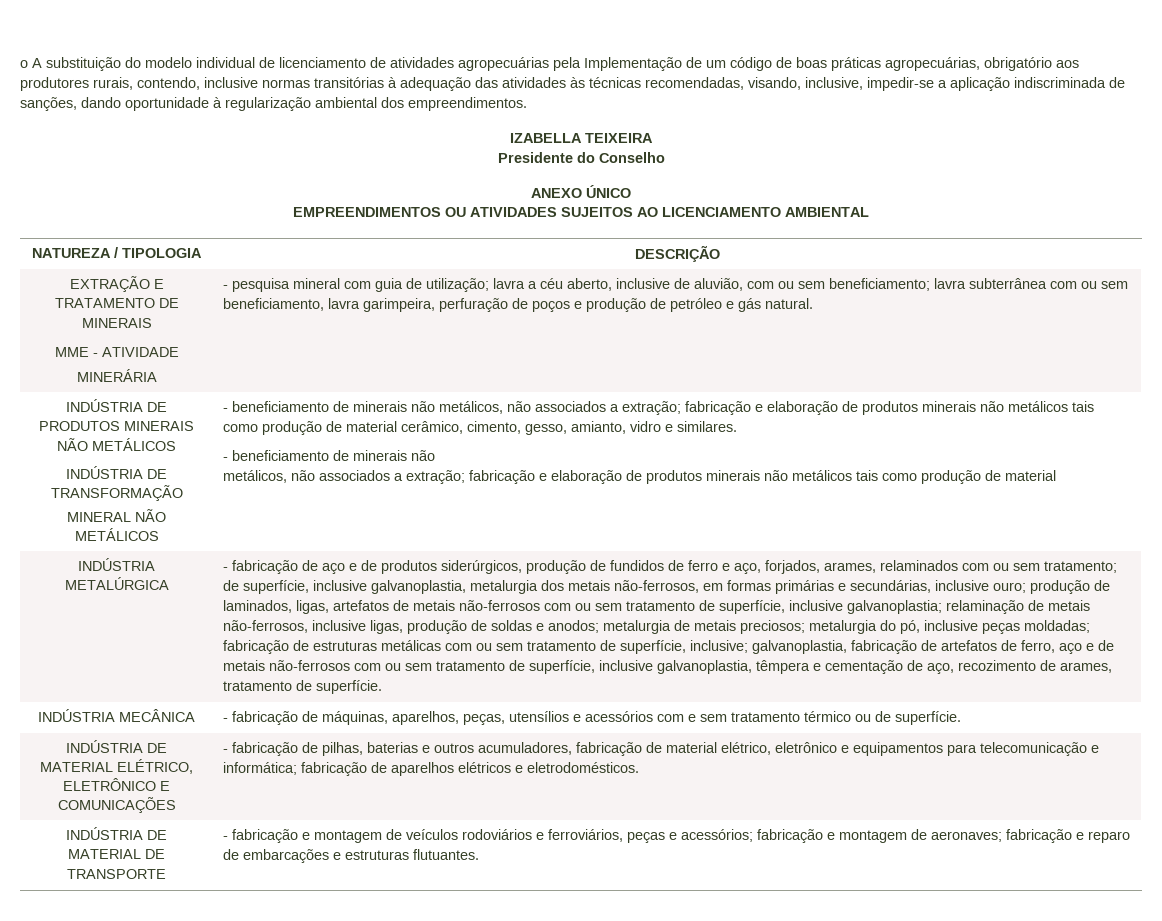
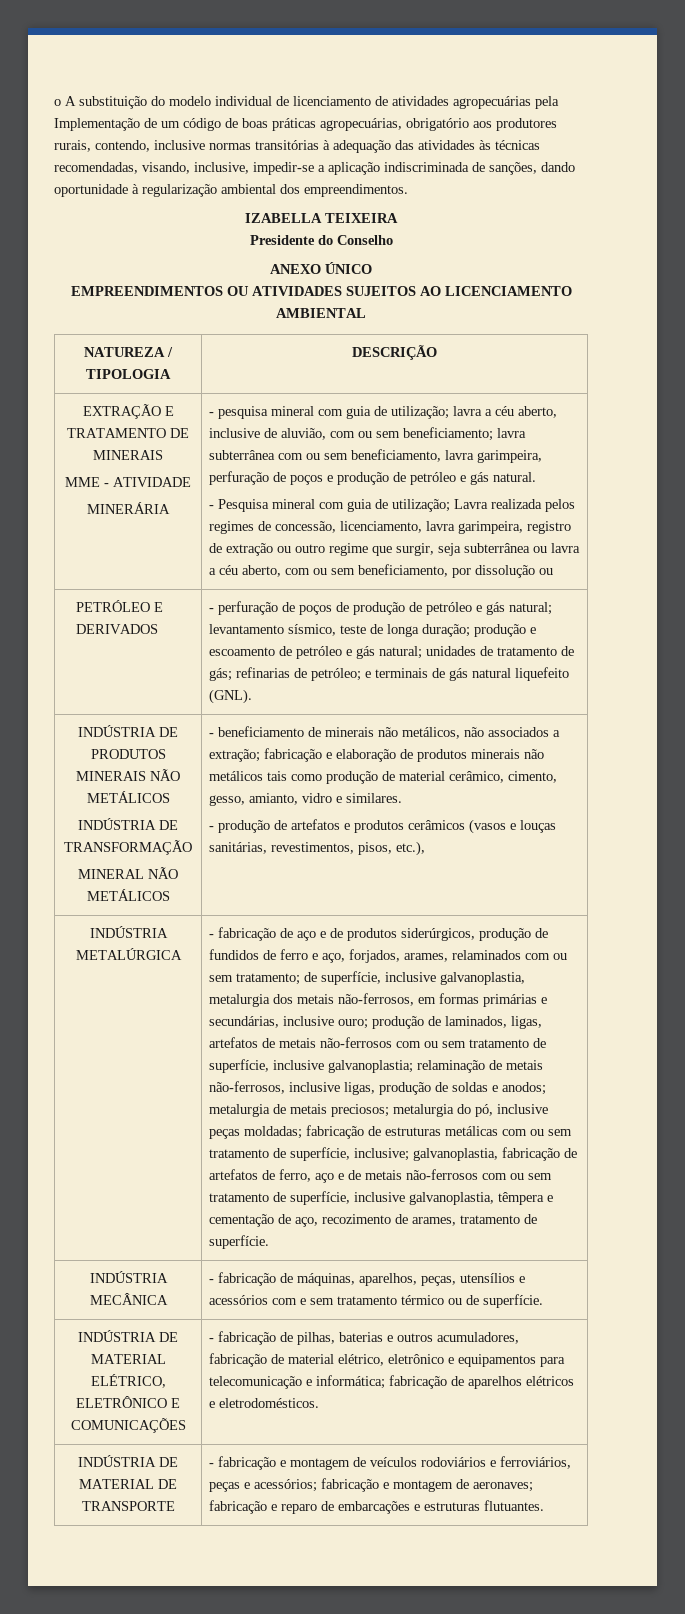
(813, 303) none -> [208,499,575,512] [208,521,571,534] [208,543,580,556] [208,564,553,578] [76,600,164,612] [76,624,159,634] [208,601,552,615] [208,624,536,637] [208,646,574,659] [208,667,569,681] [208,689,252,704] // - Pesquisa mineral com guia de utilização; Lavra realizada pelos regimes de concessão, licenciamento, lavra garimpeira, registro de extração ou outro regime que surgir, seja subterrânea ou lavra a céu aberto, com ou sem beneficiamento, por dissolução ou // PETRÓLEO E DERIVADOS | - perfuração de poços de produção de petróleo e gás natural; levantamento sísmico, teste de longa duração; produção e escoamento de petróleo e gás natural; unidades de tratamento de gás; refinarias de petróleo; e terminais de gás natural liquefeito (GNL).
[231,450,435,461] [222,470,1056,484] beneficiamento de minerais não // metálicos, não associados a extração; fabricação e elaboração de produtos minerais não metálicos tais como produção de material -> [217,819,556,834] [208,841,425,856] produção de artefatos e produtos cerâmicos (vasos e louças sanitárias, revestimentos, pisos, etc.),

